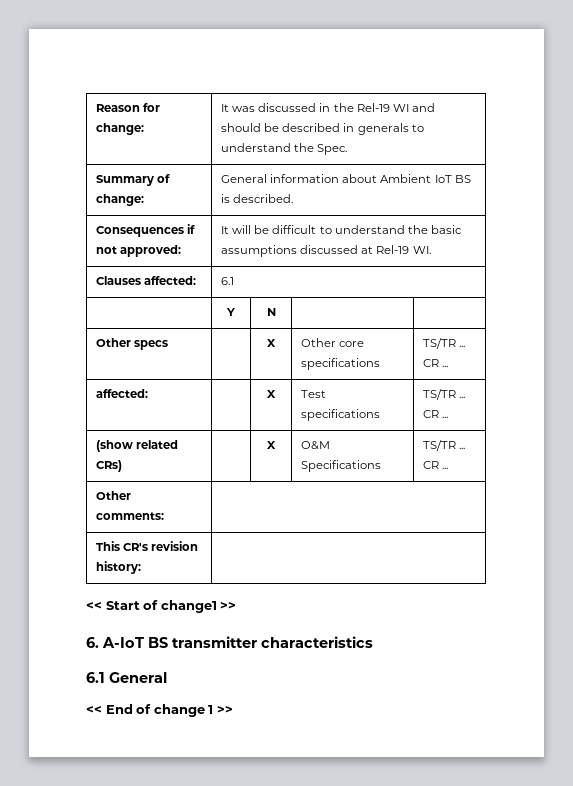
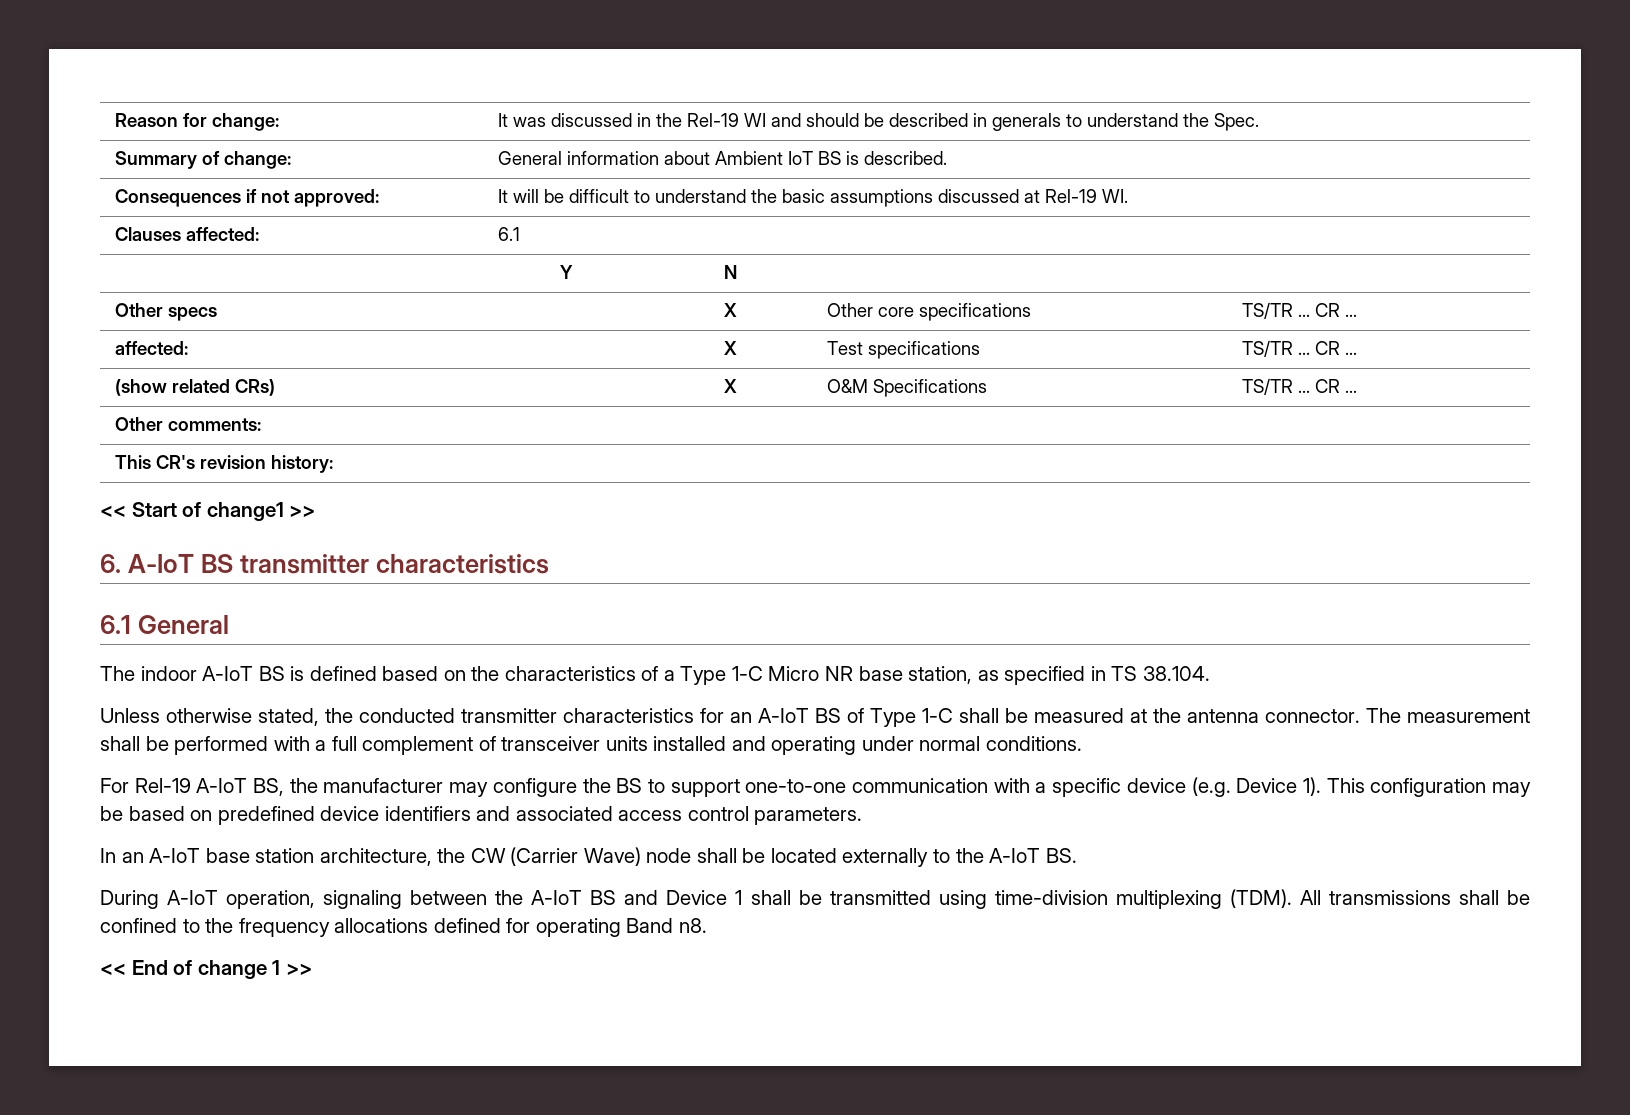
(167, 677) none -> [100,666,1210,685] [100,708,1530,727] [100,736,1083,755] [100,777,1531,797] [100,806,863,825] [100,847,1077,867] [100,889,1530,909] [100,918,707,937] // The indoor A-IoT BS is defined based on the characteristics of a Type 1-C Micro NR base station, as specified in TS 38.104. // Unless otherwise stated, the conducted transmitter characteristics for an A-IoT BS of Type 1-C shall be measured at the antenna connector. The measurement shall be performed with a full complement of transceiver units installed and operating under normal conditions. // For Rel-19 A-IoT BS, the manufacturer may configure the BS to support one-to-one communication with a specific device (e.g. Device 1). This configuration may be based on predefined device identifiers and associated access control parameters. // In an A-IoT base station architecture, the CW (Carrier Wave) node shall be located externally to the A-IoT BS. // During A-IoT operation, signaling between the A-IoT BS and Device 1 shall be transmitted using time-division multiplexing (TDM). All transmissions shall be confined to the frequency allocations defined for operating Band n8.

